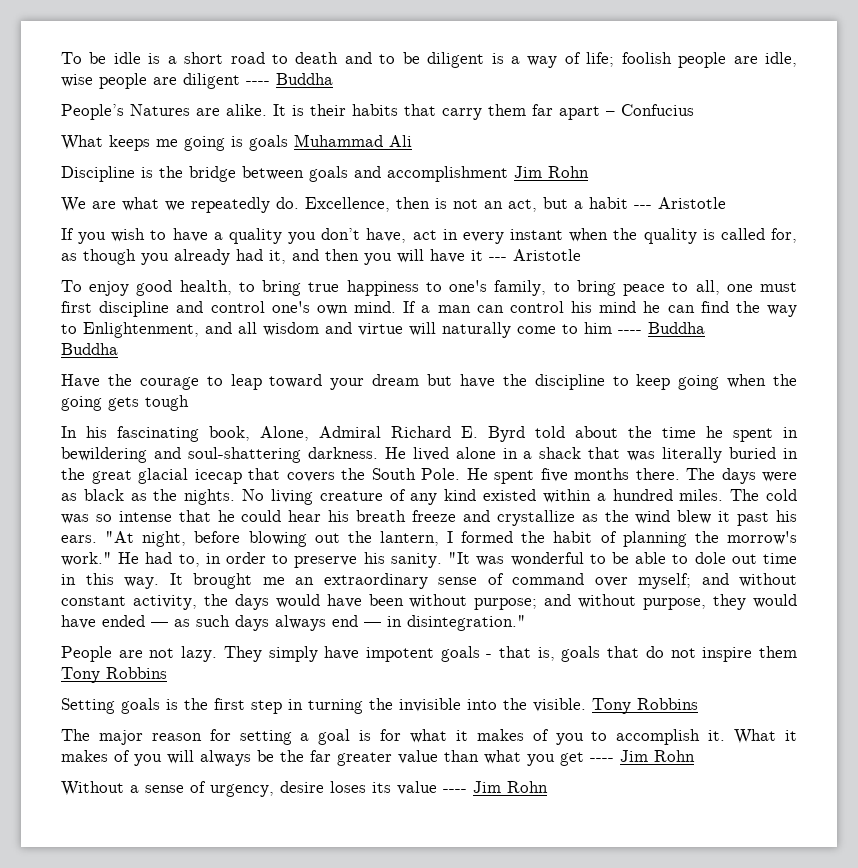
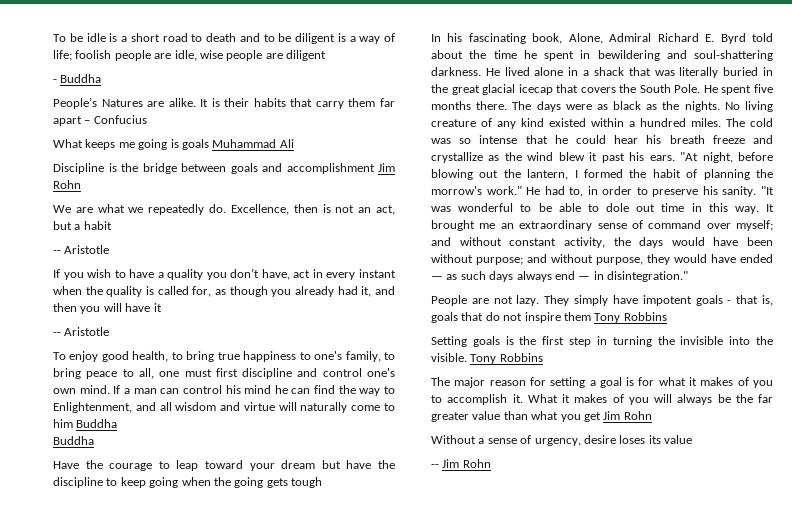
[246,81,270,85] ---- -> [53,79,57,83] // -
[634,205,652,209] --- -> [53,250,61,254] // --
[489,257,507,261] --- -> [53,332,61,336] // --
[618,330,642,334] ---- -> (73, 423) none
[590,758,614,762] ---- -> (601, 417) none
[443,789,467,793] ---- -> [431,464,439,468] // --

